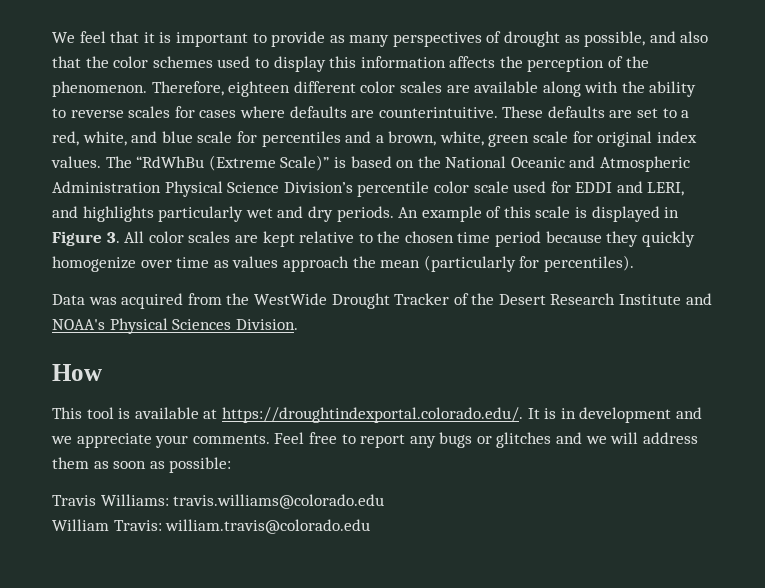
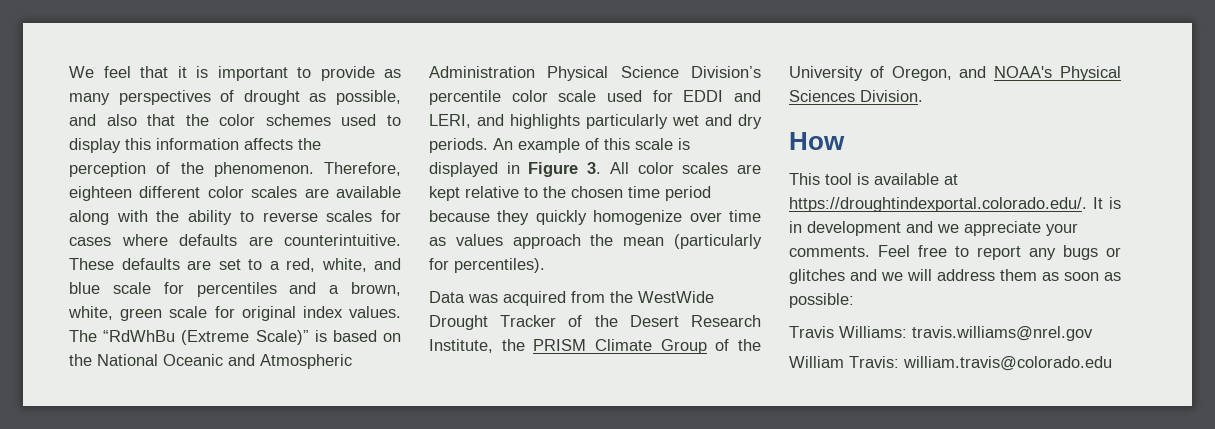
[619,294,682,305] Institute -> [429,339,761,354] [789,66,952,81] Institute, the PRISM Climate Group of the University of Oregon,
[173,494,385,509] travis.williams@colorado.edu -> [912,326,1093,341] travis.williams@nrel.gov

